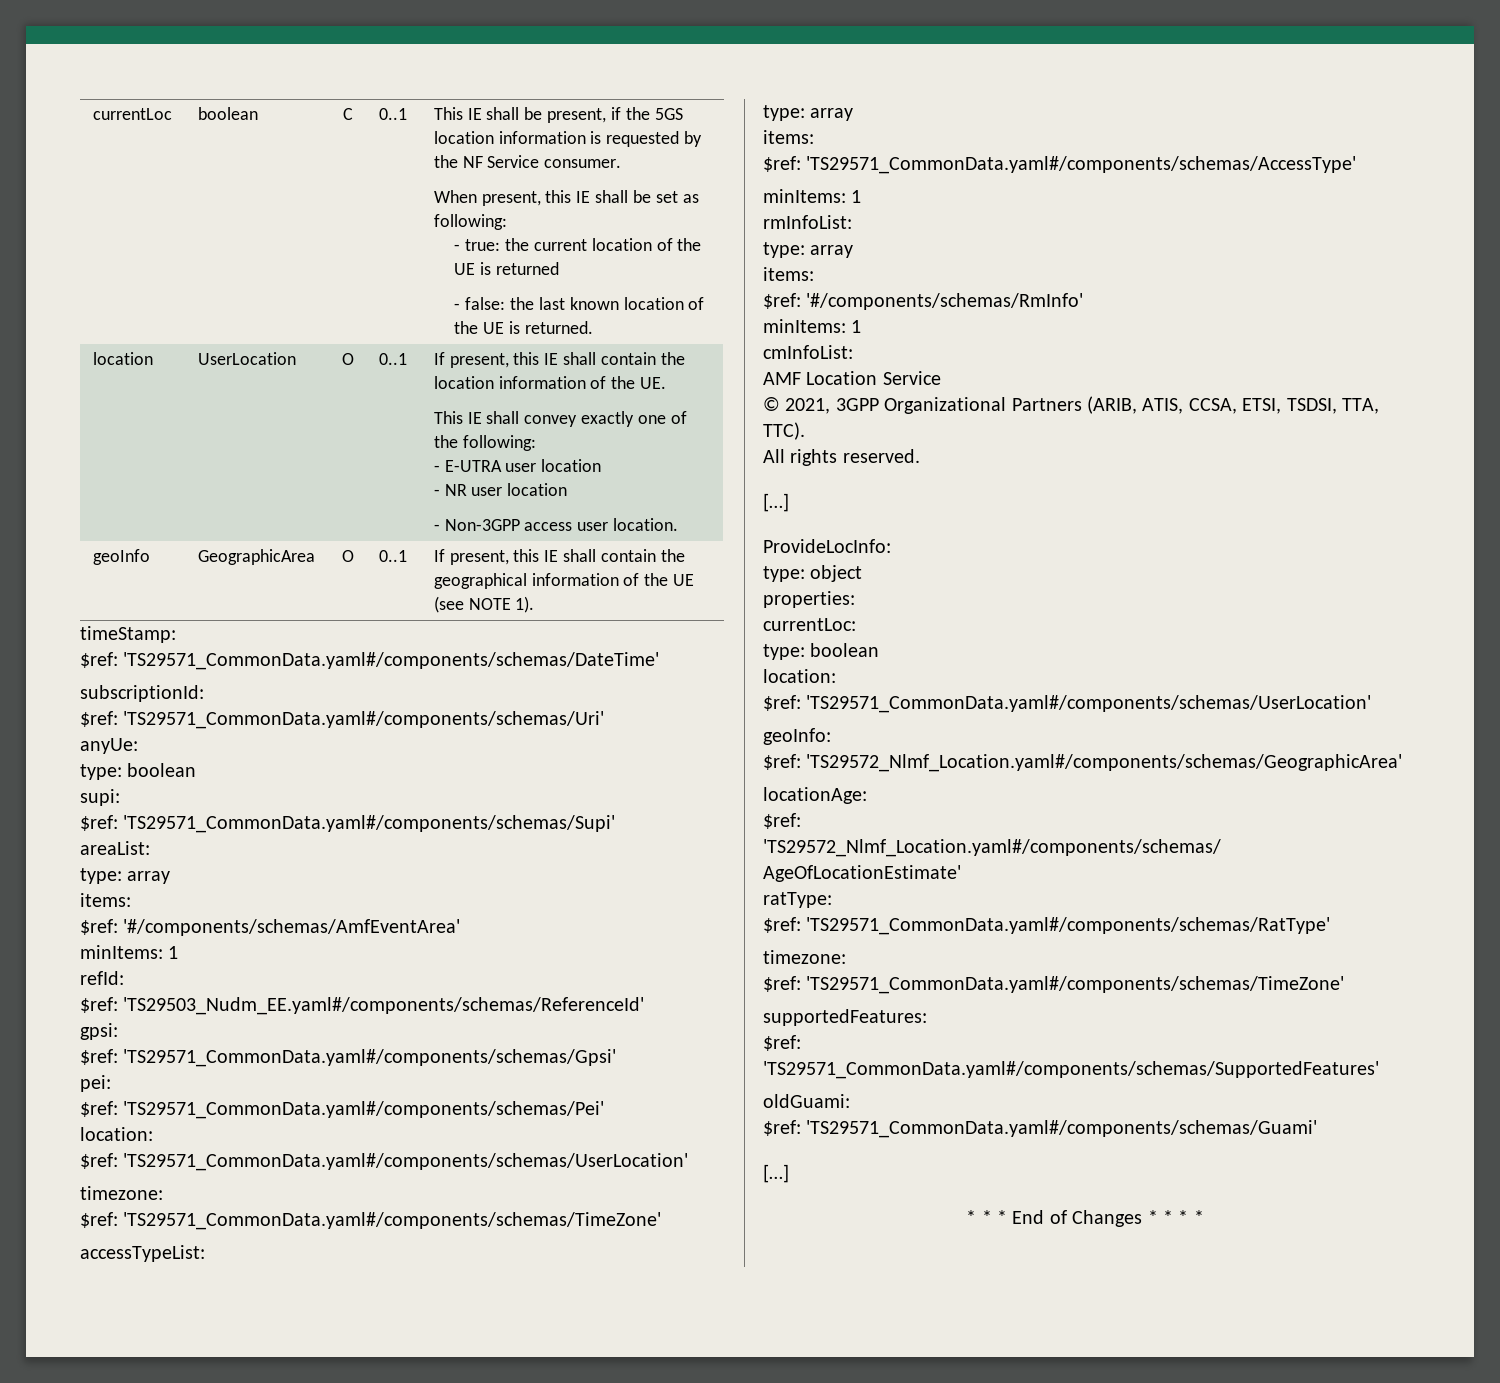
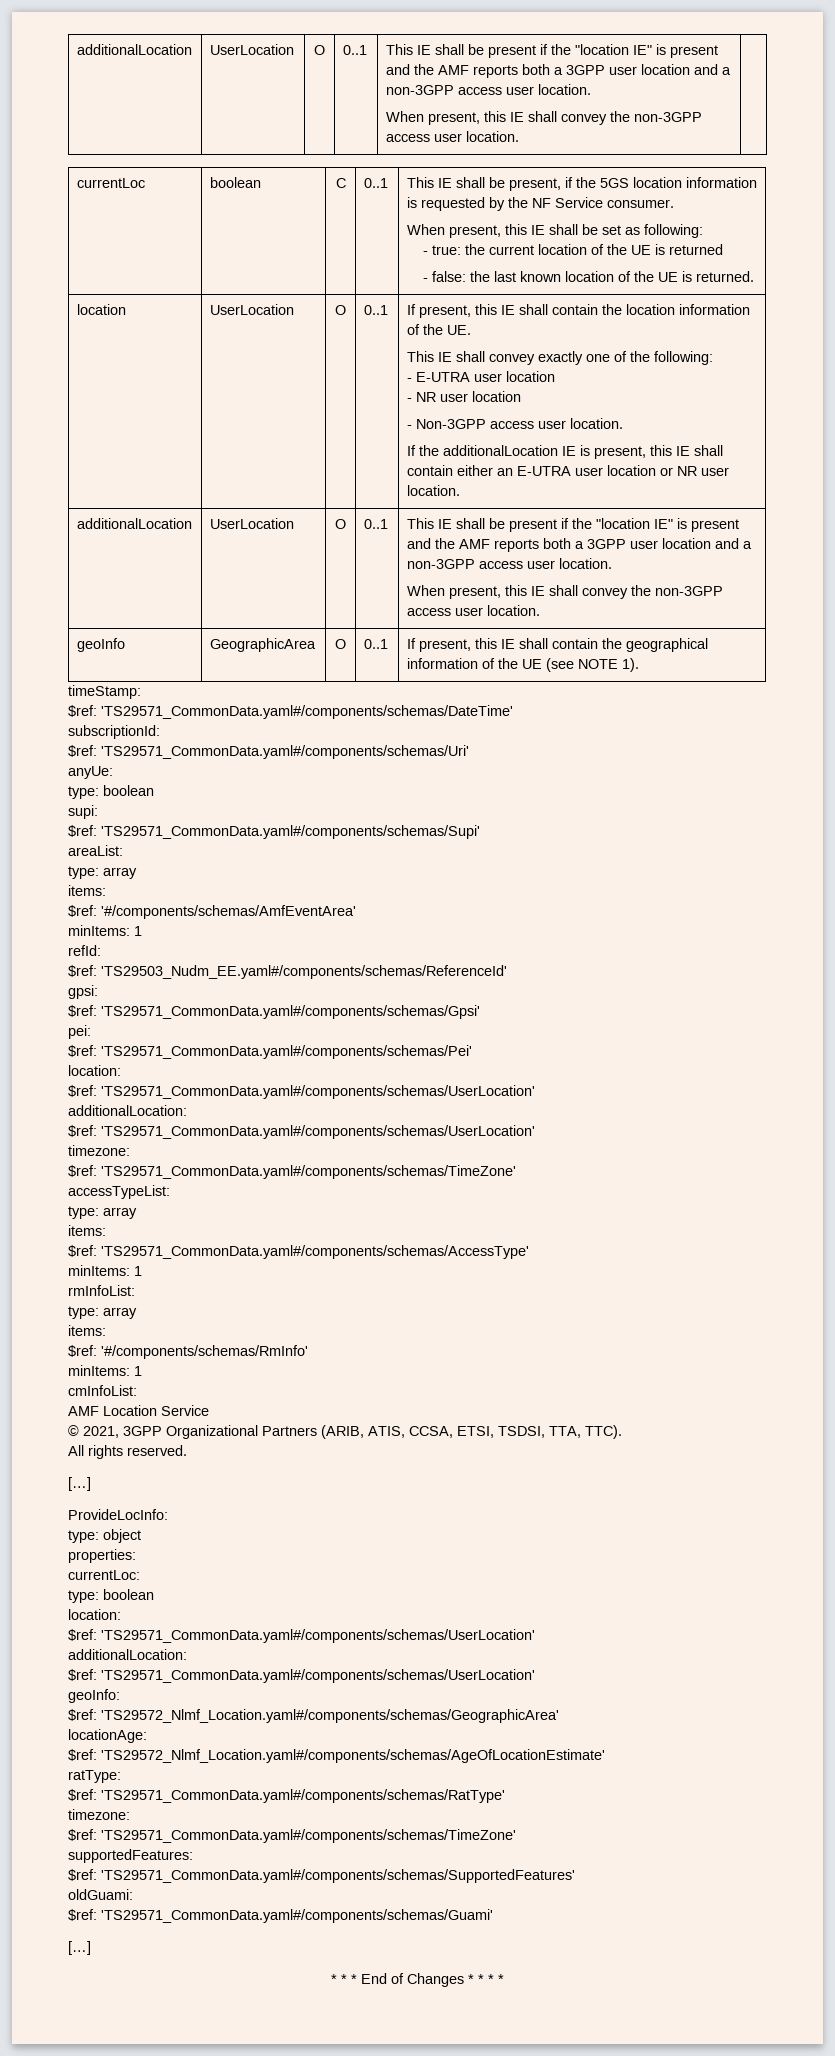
(92, 114) none -> [76,44,192,55] [209,44,294,55] [314,45,325,55] [342,45,367,55] [385,44,718,58] [385,64,731,78] [385,84,591,95] [385,111,702,125] [385,131,519,142] additionalLocation | UserLocation | O | 0..1 | This IE shall be present if the "location IE" is present and the AMF reports both a 3GPP user location and a non-3GPP access user location. // When present, this IE shall convey the non-3GPP access user location. | //
(679, 524) none -> [406,445,723,459] [406,465,729,476] [406,485,460,496] [76,518,192,529] [209,518,294,529] [335,519,346,529] [363,519,388,529] [406,518,739,532] [406,538,752,552] [406,558,612,569] [406,585,723,599] [406,605,540,616] // If the additionalLocation IE is present, this IE shall contain either an E-UTRA user location or NR user location. // additionalLocation | UserLocation | O | 0..1 | This IE shall be present if the "location IE" is present and the AMF reports both a 3GPP user location and a non-3GPP access user location. // When present, this IE shall convey the non-3GPP access user location.
(689, 1162) none -> [68,1105,187,1116] [68,1125,535,1139] // additionalLocation: // $ref: 'TS29571_CommonData.yaml#/components/schemas/UserLocation'
(1372, 704) none -> [68,1649,187,1660] [68,1669,535,1683] // additionalLocation: // $ref: 'TS29571_CommonData.yaml#/components/schemas/UserLocation'

